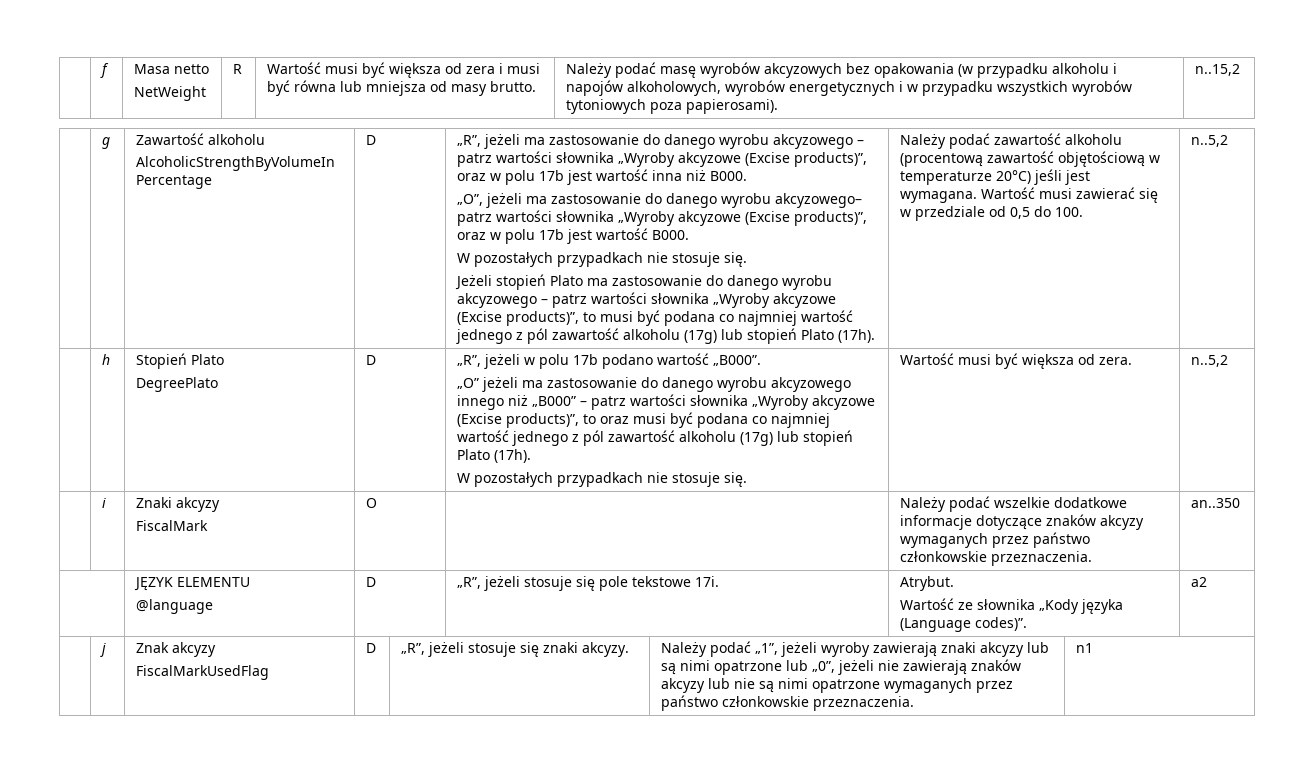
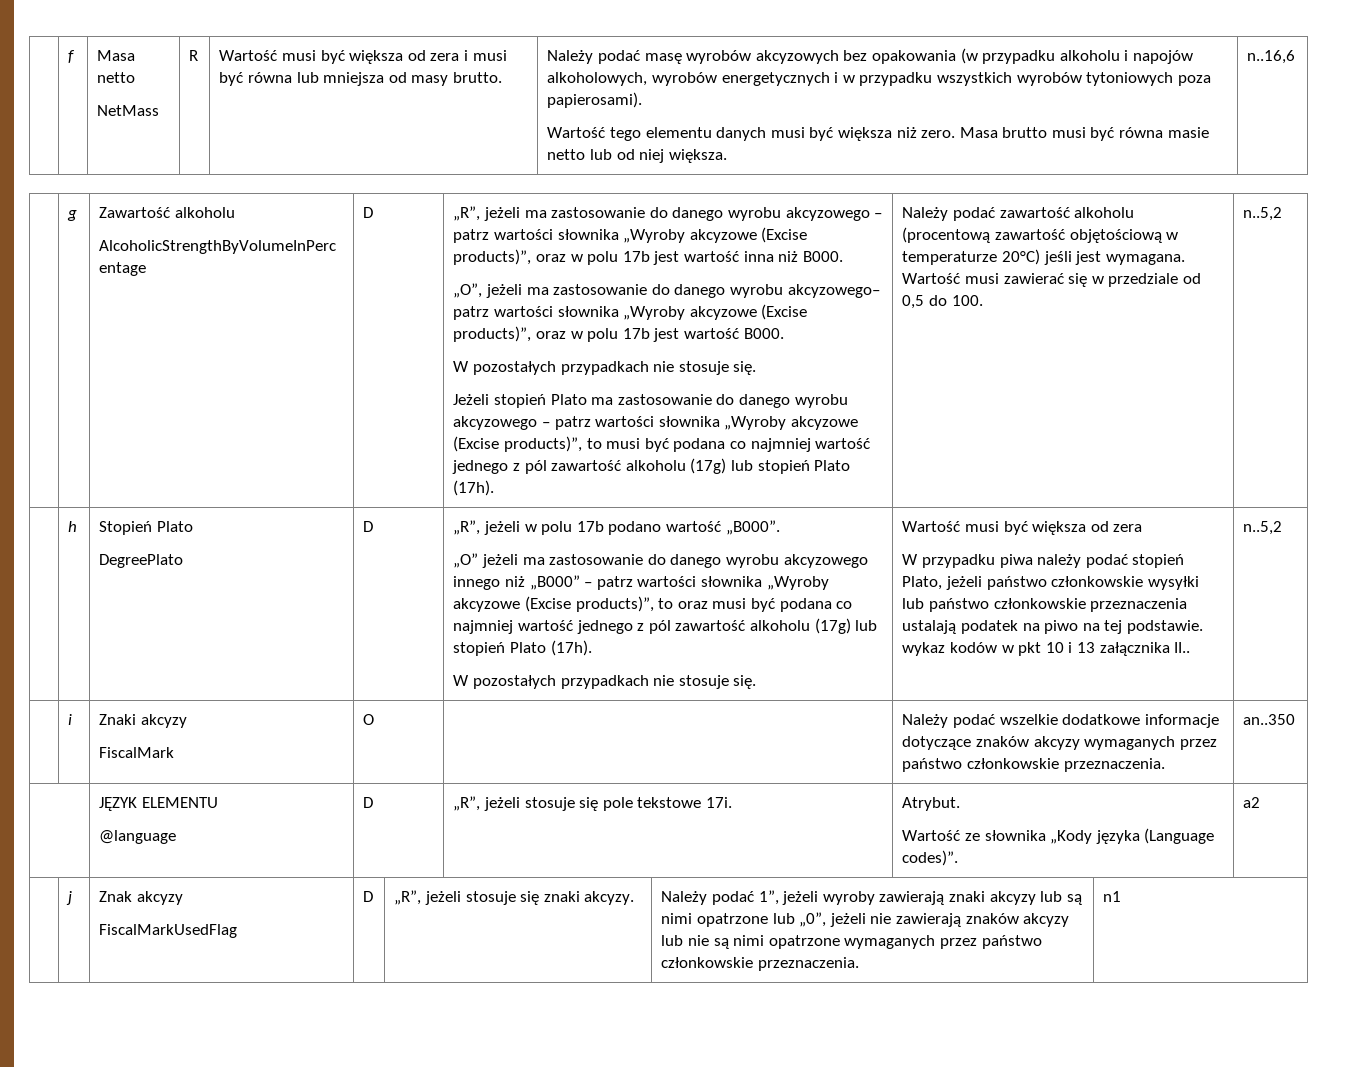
[134,86,207,101] NetWeight -> [97,105,160,116] NetMass
[1195,64,1241,76] | n..15,2 -> [547,127,1209,141] [547,149,727,163] [1247,50,1296,64] // Wartość tego elementu danych musi być większa niż zero. Masa brutto musi być równa masie netto lub od niej większa. | n..16,6
[1099,357,1133,365] zera. -> [1113,524,1143,532] [902,554,1185,568] [902,576,1199,590] [902,598,1188,612] [902,620,1203,634] [902,642,1191,656] zera // W przypadku piwa należy podać stopień Plato, jeżeli państwo członkowskie wysyłki lub państwo członkowskie przeznaczenia ustalają podatek na piwo na tej podstawie. wykaz kodów w pkt 10 i 13 załącznika II..
[755,643,779,655] „1”, -> [758,890,779,905] 1”,

